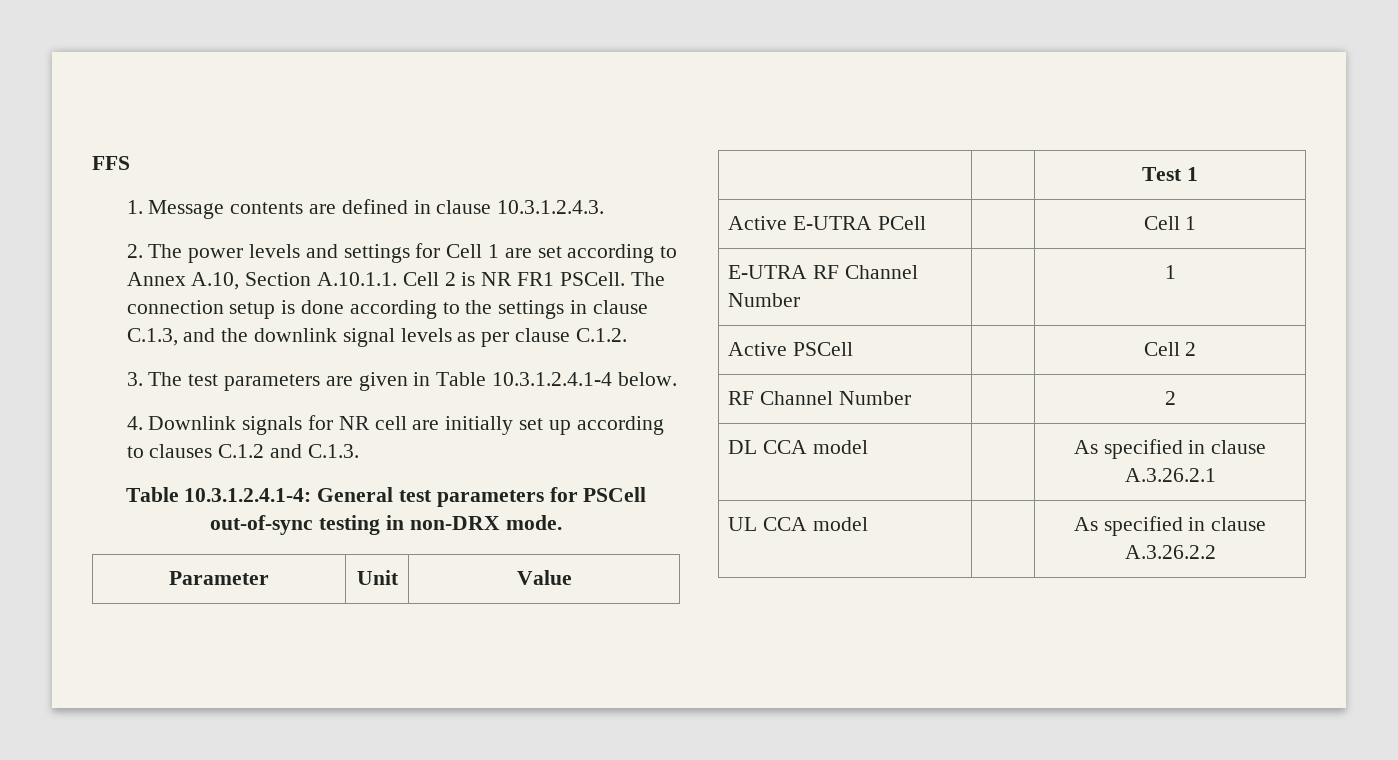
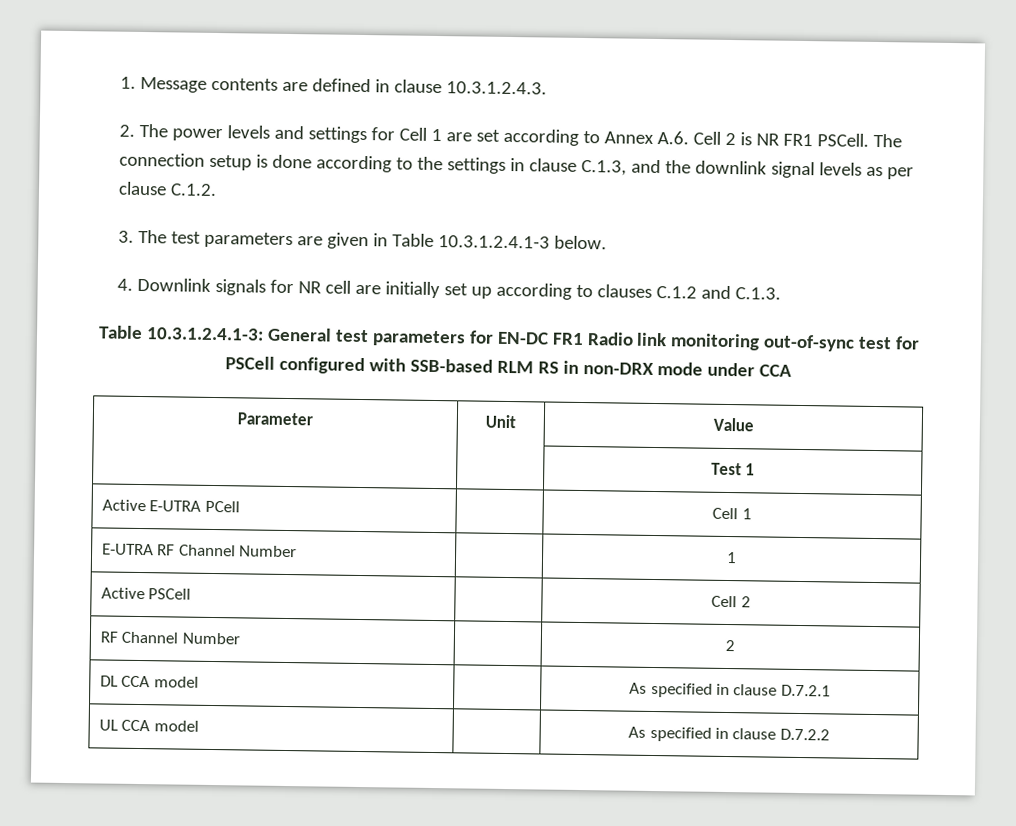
[92,156,130,170] FFS // -> (119, 82) none
[191,272,398,290] A.10, Section A.10.1.1. -> [656,131,689,145] A.6.
[492,372,613,386] 10.3.1.2.4.1-4 -> [437,235,550,249] 10.3.1.2.4.1-3
[184,488,312,502] 10.3.1.2.4.1-4: -> [145,327,264,341] 10.3.1.2.4.1-3:
[583,487,647,502] [210,515,562,535] PSCell out-of-sync testing in non-DRX mode. -> [496,331,921,352] [225,356,792,377] EN-DC FR1 Radio link monitoring out-of-sync test for PSCell configured with SSB-based RLM RS in non-DRX mode under CCA
[1124,468,1216,482] A.3.26.2.1 -> [780,684,831,697] D.7.2.1
[1124,545,1216,559] A.3.26.2.2 -> [779,728,830,741] D.7.2.2

